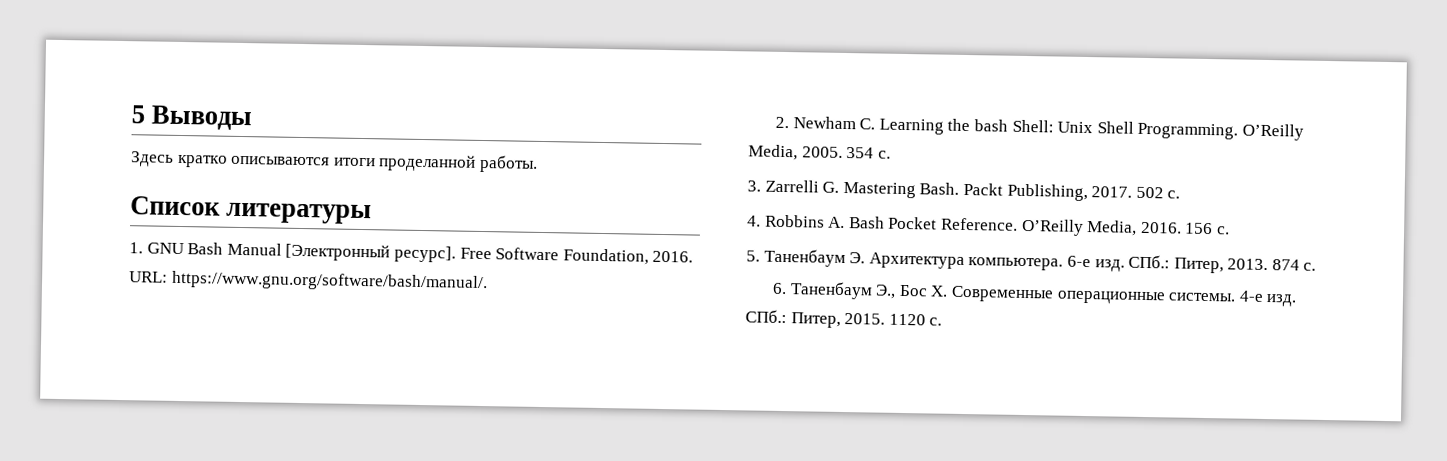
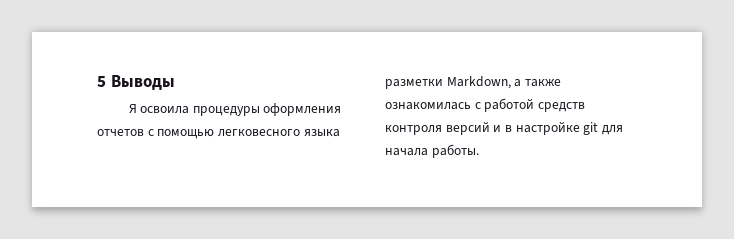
[130,151,538,173] [130,196,373,225] [129,242,694,265] [129,270,488,293] [775,116,1304,141] [748,144,891,161] [747,179,1181,202] [747,214,1230,236] [746,248,1317,274] [772,281,1298,307] [745,309,943,328] Здесь кратко описываются итоги проделанной работы. // Список литературы // 1. GNU Bash Manual [Электронный ресурс]. Free Software Foundation, 2016. URL: https://www.gnu.org/software/bash/manual/. // 2. Newham C. Learning the bash Shell: Unix Shell Programming. O’Reilly Media, 2005. 354 с. // 3. Zarrelli G. Mastering Bash. Packt Publishing, 2017. 502 с. // 4. Robbins A. Bash Pocket Reference. O’Reilly Media, 2016. 156 с. // 5. Таненбаум Э. Архитектура компьютера. 6-е изд. СПб.: Питер, 2013. 874 с. // 6. Таненбаум Э., Бос Х. Современные операционные системы. 4-е изд. СПб.: Питер, 2015. 1120 с. -> [128,103,342,116] [97,129,340,139] [385,76,561,89] [385,98,585,112] [385,121,623,135] [385,144,479,158] Я освоила процедуры оформления отчетов с помощью легковесного языка разметки Markdown, а также ознакомилась с работой средств контроля версий и в настройке git для начала работы.

